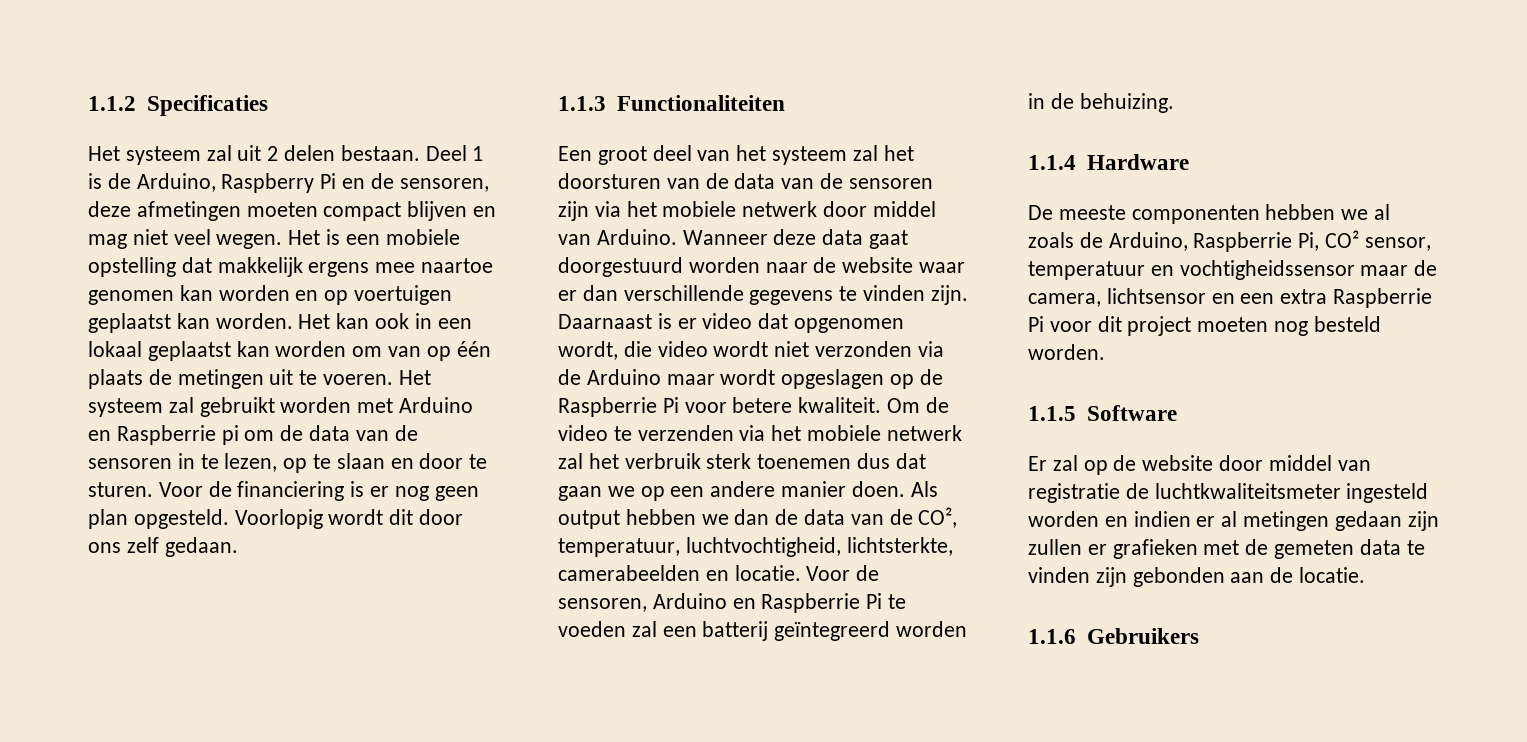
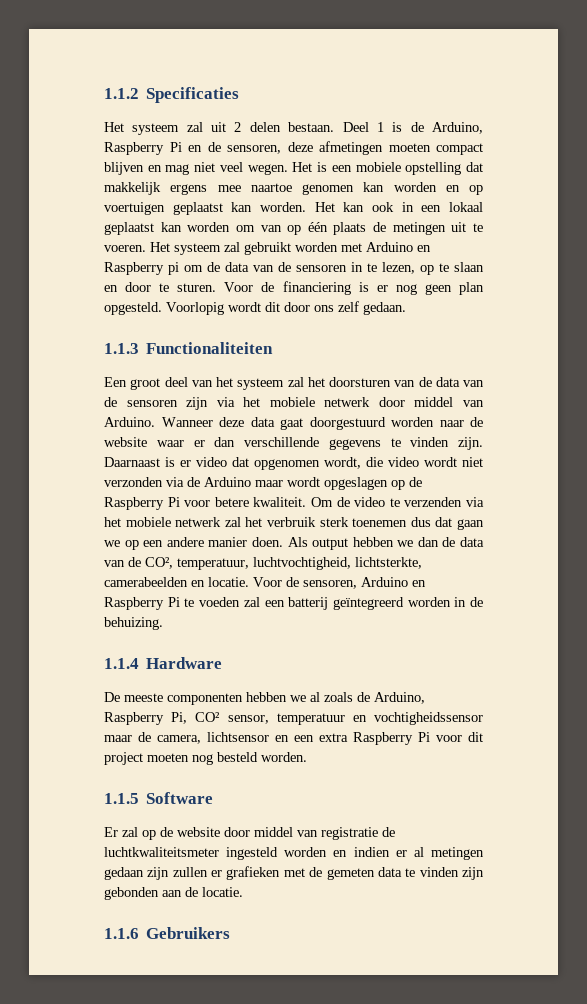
[116,425,216,445] Raspberrie -> [104,262,164,275] Raspberry
[558,397,657,417] Raspberrie -> [104,497,164,510] Raspberry
[761,593,861,613] Raspberrie -> [104,597,164,610] Raspberry
[1193,232,1293,252] Raspberrie -> [104,712,164,725] Raspberry
[1333,288,1433,308] Raspberrie -> [353,732,413,745] Raspberry

